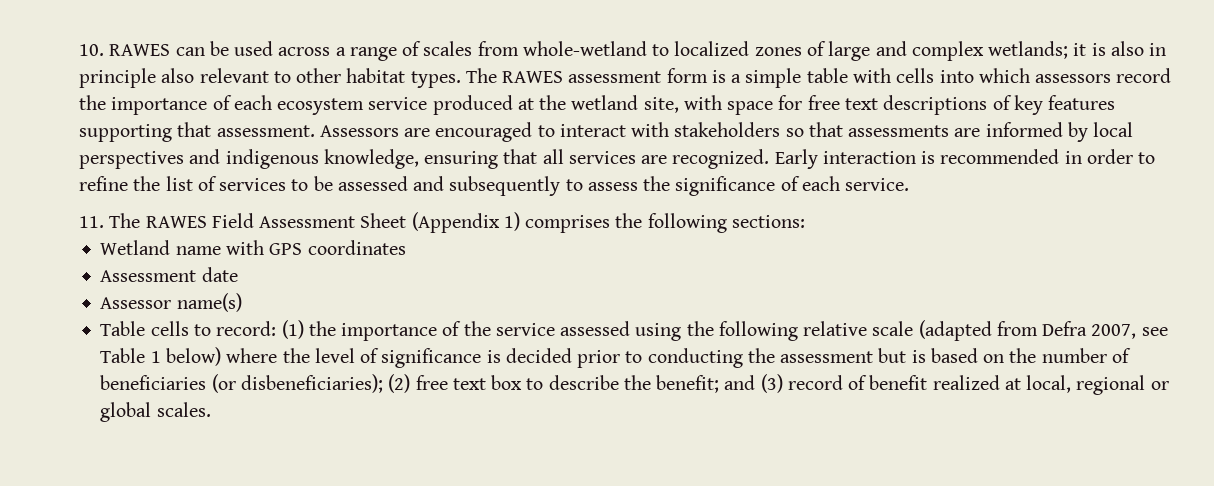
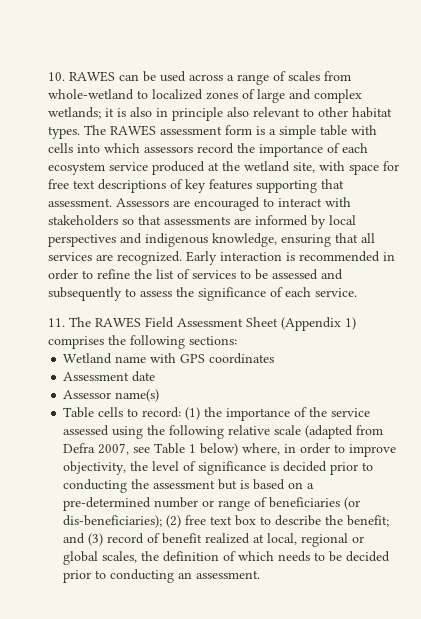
[226,348,278,363] where -> [242,443,397,457] [63,461,127,475] where, in order to improve objectivity,
[1009,348,1107,363] the number -> [307,483,315,489] [63,497,251,511] a pre-determined number or range
[240,374,383,393] disbeneficiaries); -> [63,515,163,528] dis-beneficiaries);
[156,402,211,417] scales. -> [102,551,391,563] [63,569,261,583] scales, the definition of which needs to be decided prior to conducting an assessment.

